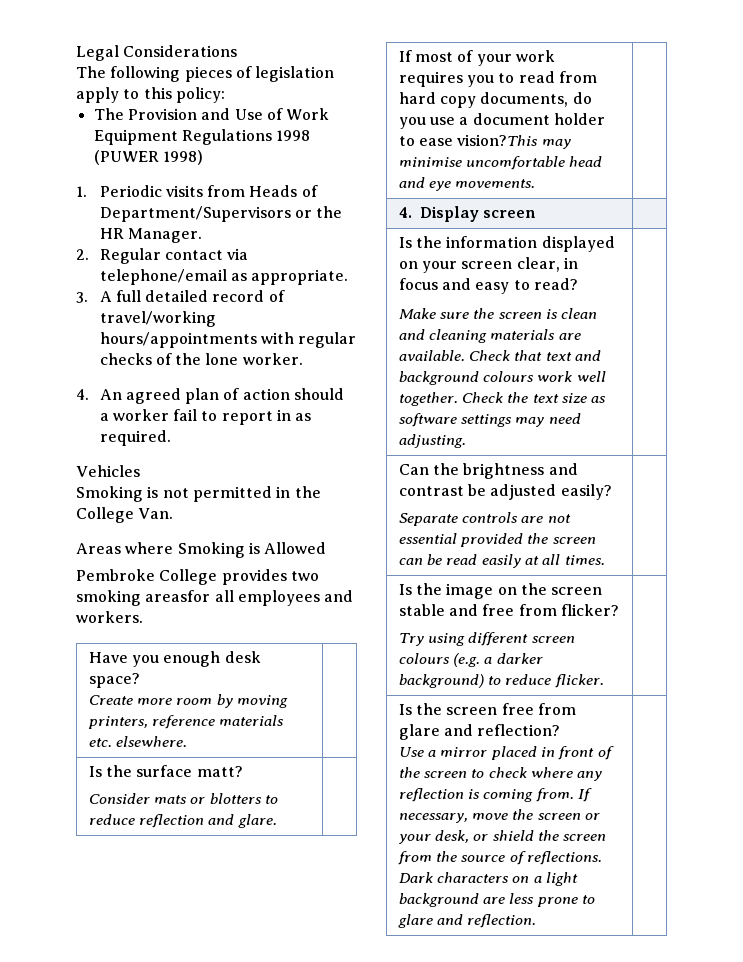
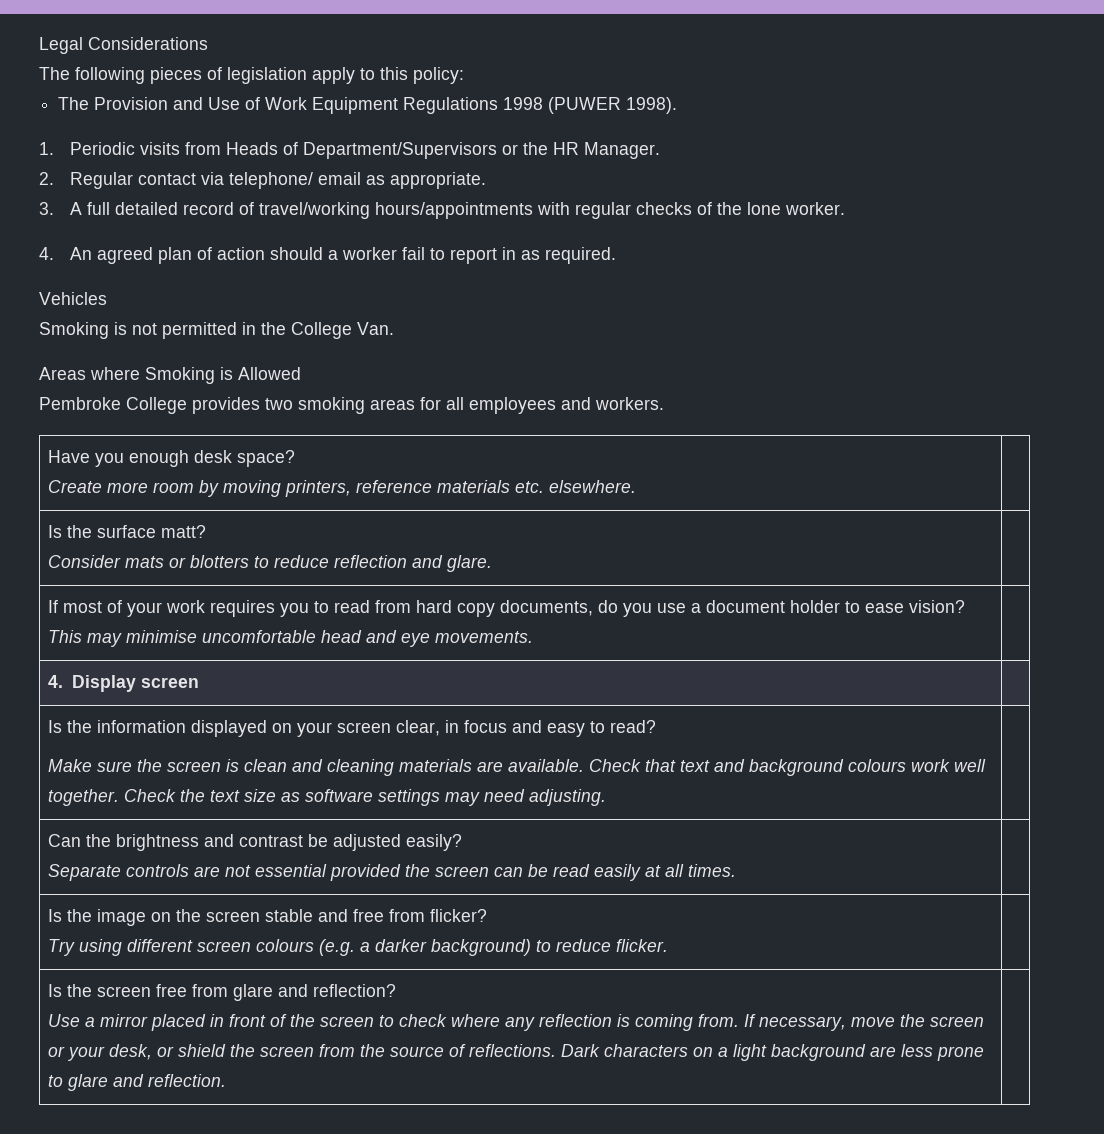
[162,150,203,165] 1998) -> [626,97,678,114] 1998).
[99,269,227,285] telephone/email -> [229,172,362,189] telephone/ email
[145,590,211,602] areasfor -> [370,397,441,410] areas for
[457,134,539,146] vision?This -> [909,600,966,613] [48,630,83,643] vision? This

